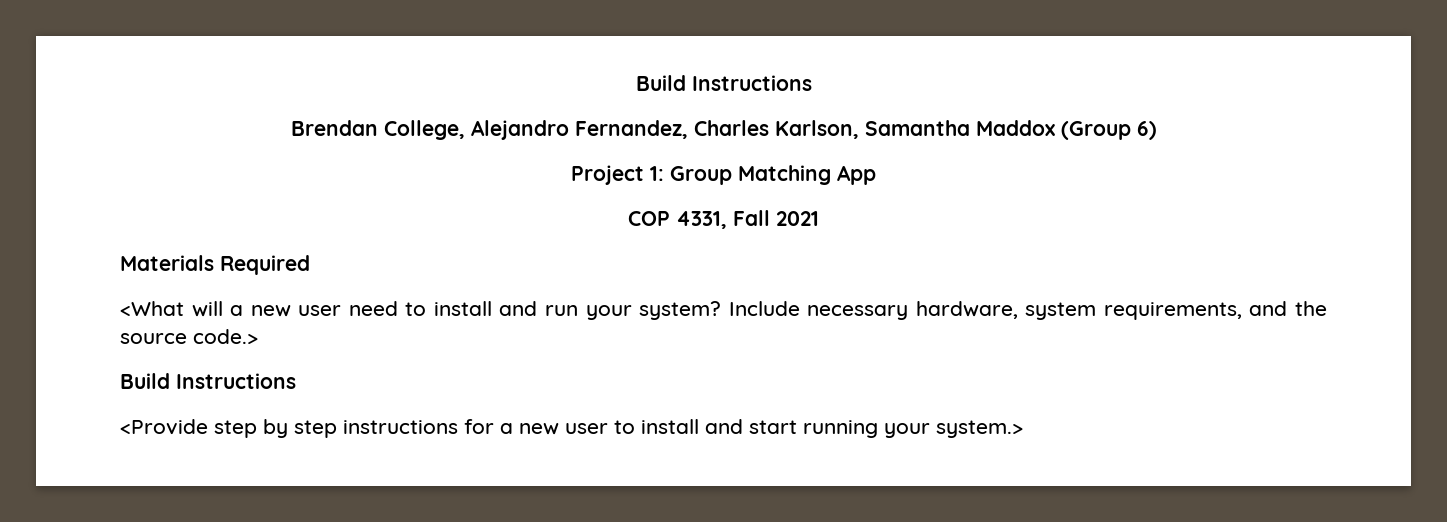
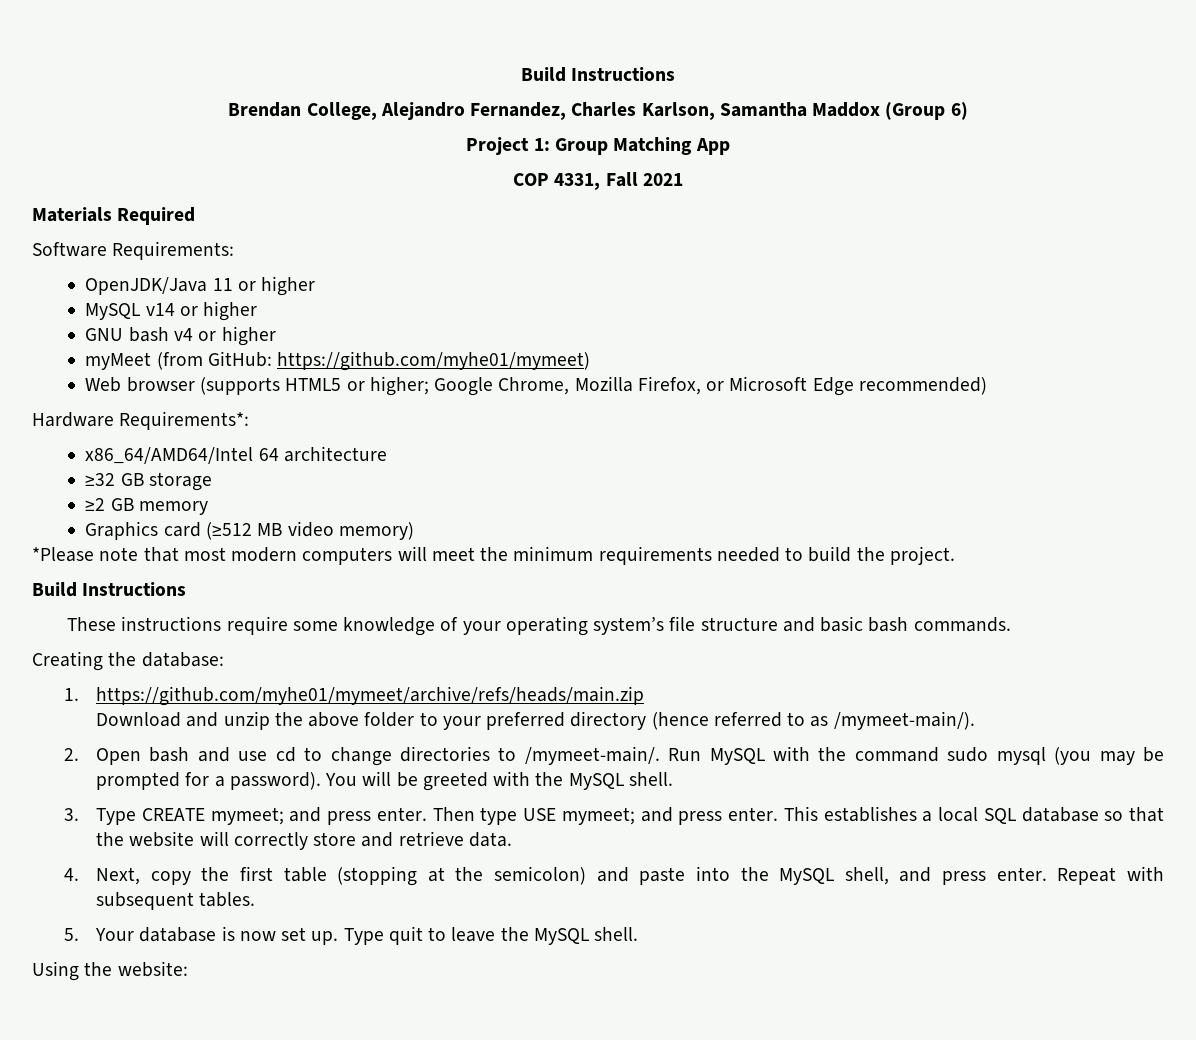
[120,301,1327,320] [120,329,258,344] [120,373,296,389] [120,419,1023,438] <What will a new user need to install and run your system? Include necessary hardware, system requirements, and the source code.> // Build Instructions // <Provide step by step instructions for a new user to install and start running your system.> -> [32,241,235,260] [85,276,316,296] [85,301,258,321] [85,326,276,346] [85,351,591,371] [85,376,987,396] [32,411,250,430] [85,446,387,464] [85,472,212,491] [85,498,208,515] [85,521,414,540] [32,546,955,565] [32,582,187,597] [66,616,1011,636] [32,651,224,671] [64,686,645,706] [96,711,975,730] [64,746,1164,766] [96,771,673,791] [64,806,1164,825] [96,831,512,850] [64,866,1165,886] [96,892,256,910] [64,926,639,945] [32,961,188,981] Software Requirements: // OpenJDK/Java 11 or higher // MySQL v14 or higher // GNU bash v4 or higher // myMeet (from GitHub: https://github.com/myhe01/mymeet) // Web browser (supports HTML5 or higher; Google Chrome, Mozilla Firefox, or Microsoft Edge recommended) // Hardware Requirements*: // x86_64/AMD64/Intel 64 architecture // ≥32 GB storage // ≥2 GB memory // Graphics card (≥512 MB video memory) // *Please note that most modern computers will meet the minimum requirements needed to build the project. // Build Instructions // These instructions require some knowledge of your operating system’s file structure and basic bash commands. // Creating the database: // 1. https://github.com/myhe01/mymeet/archive/refs/heads/main.zip // Download and unzip the above folder to your preferred directory (hence referred to as /mymeet-main/). // 2. Open bash and use cd to change directories to /mymeet-main/. Run MySQL with the command sudo mysql (you may be prompted for a password). You will be greeted with the MySQL shell. // 3. Type CREATE mymeet; and press enter. Then type USE mymeet; and press enter. This establishes a local SQL database so that the website will correctly store and retrieve data. // 4. Next, copy the first table (stopping at the semicolon) and paste into the MySQL shell, and press enter. Repeat with subsequent tables. // 5. Your database is now set up. Type quit to leave the MySQL shell. // Using the website:

